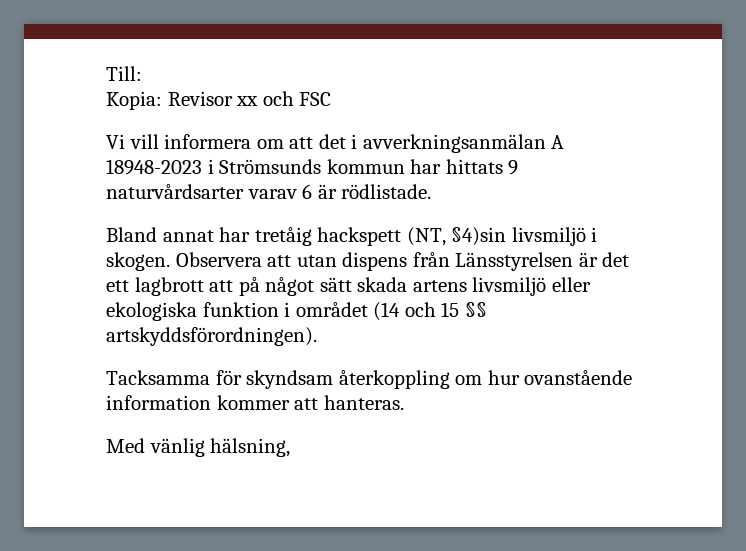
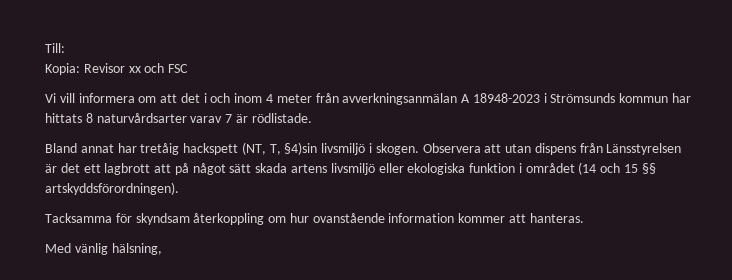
(358, 141) none -> [210,93,339,103] och inom 4 meter från
[508,160,519,175] 9 -> [85,113,93,123] 8
[302,184,313,199] 6 -> [225,114,233,123] 7
(446, 236) none -> [269,144,281,155] T,

